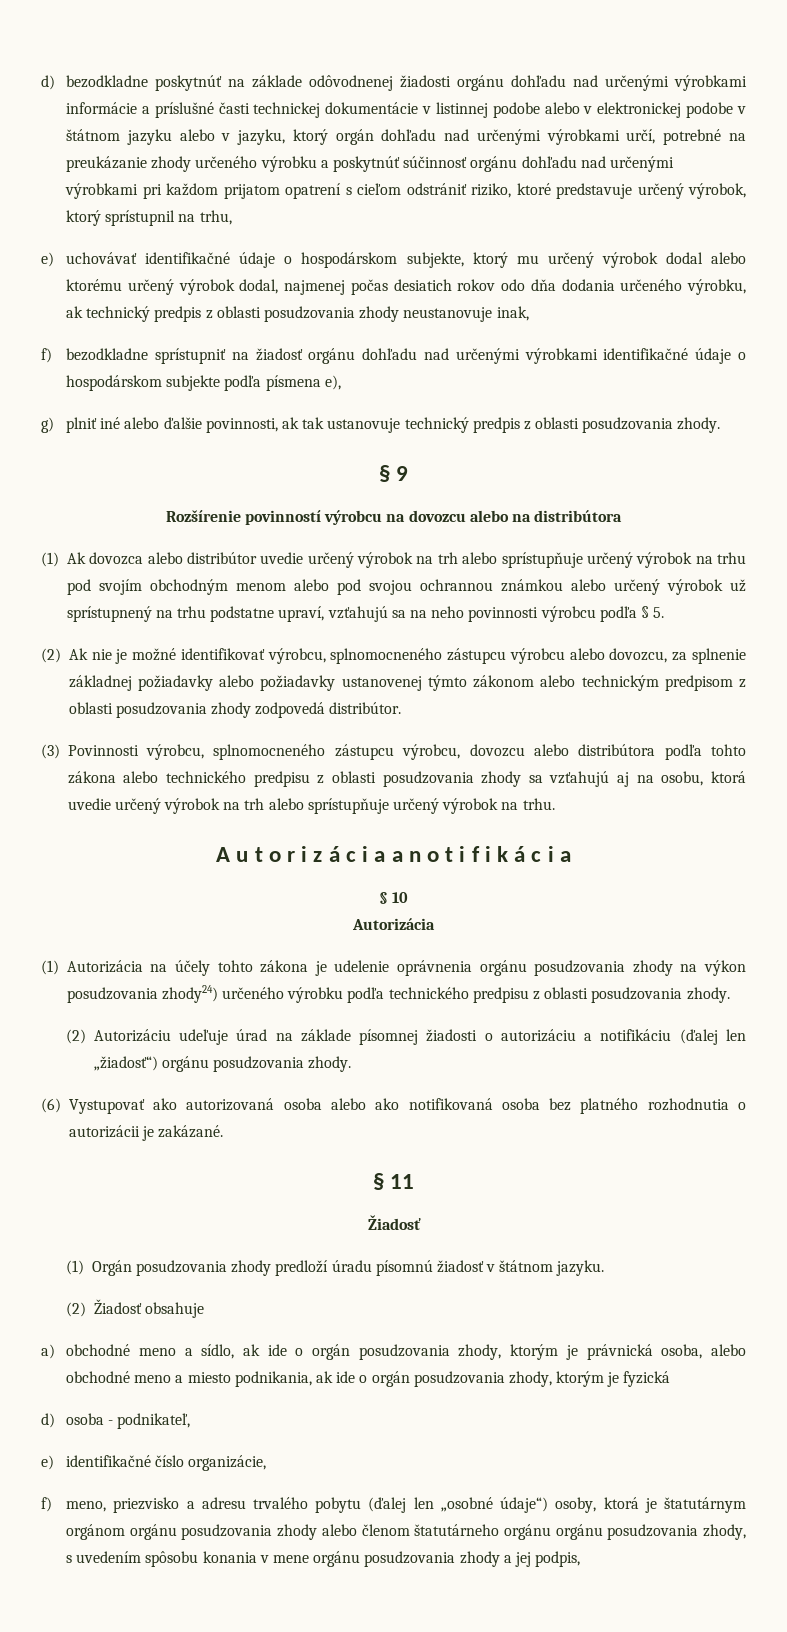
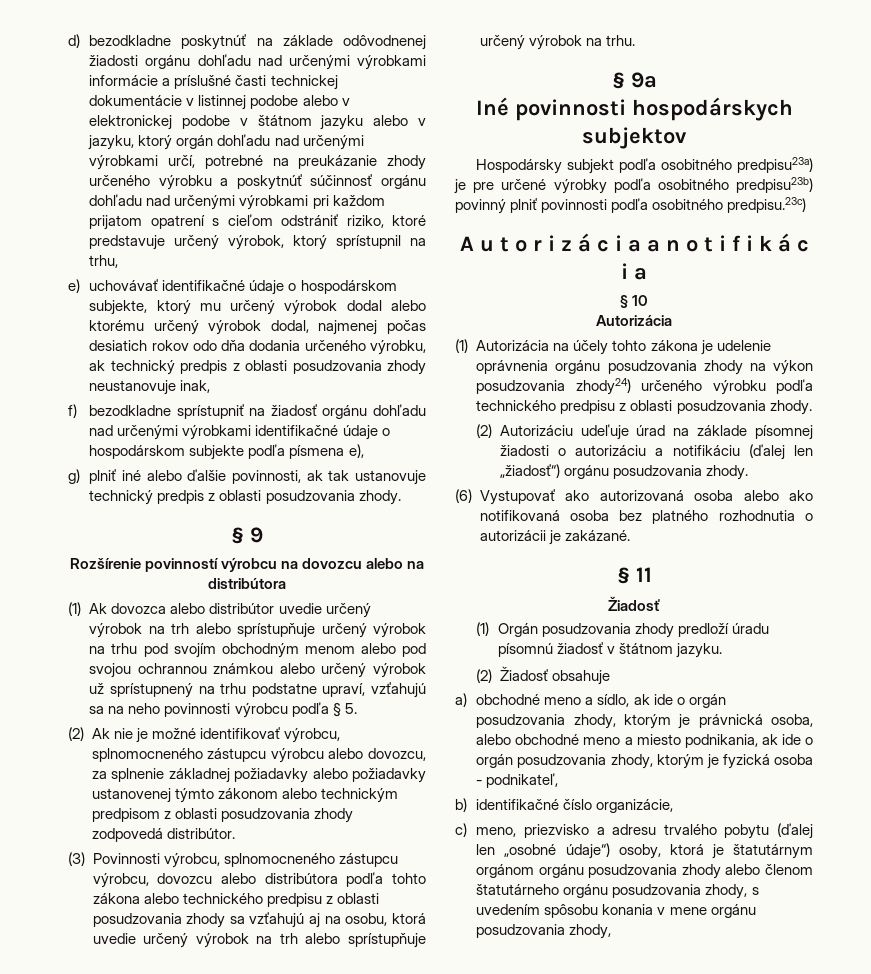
(555, 804) none -> [611,72,657,89] [475,97,793,121] [582,127,687,149] [475,157,813,174] [454,177,813,194] [455,197,807,214] // § 9a // Iné povinnosti hospodárskych subjektov // Hospodársky subjekt podľa osobitného predpisu23a) je pre určené výrobky podľa osobitného predpisu23b) povinný plniť povinnosti podľa osobitného predpisu.23c)
[41,1413,55,1428] // d) -> (770, 761) none
[41,1455,54,1470] e) -> [455,798,467,812] b)
[41,1497,52,1512] f) -> [455,823,467,837] c)
[555,1524,603,1540] orgánu -> (609, 891) none
[459,1551,581,1567] zhody a jej podpis, -> [569,924,612,939] zhody,

